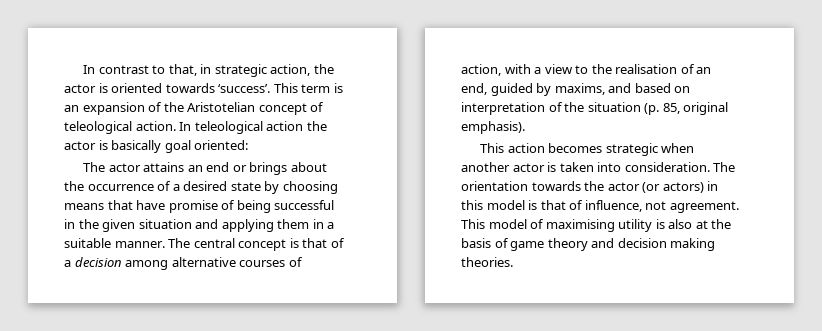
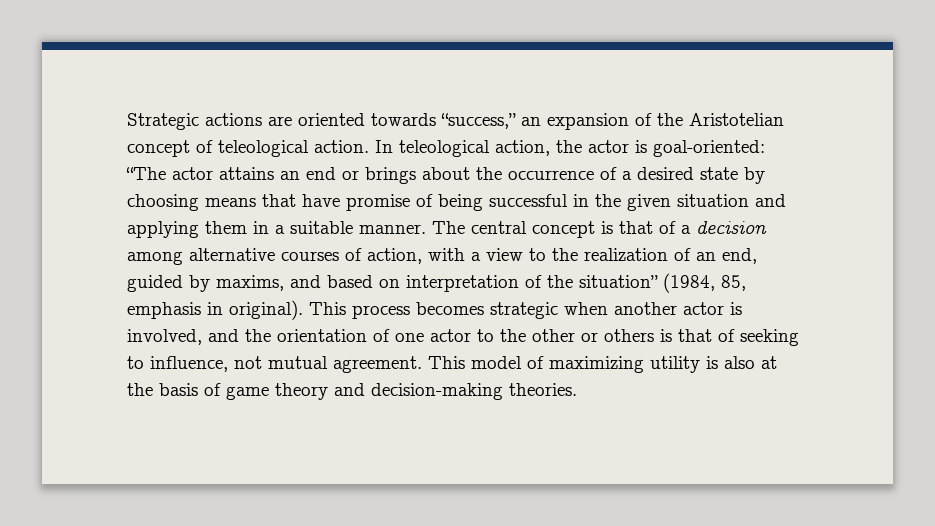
[83,64,334,77] [64,83,343,93] In contrast to that, in strategic action, the actor is oriented towards ‘success’. This term is -> [127,113,516,130] Strategic actions are oriented towards “success,”
[266,121,327,131] [64,140,249,153] [83,162,106,172] action the actor is basically goal oriented: // The -> [495,140,765,157] [126,167,166,180] action, the actor is goal-oriented: “The
[615,64,678,74] realisation -> [584,248,668,261] realization
[587,102,729,115] [461,121,525,134] [480,143,545,153] situation (p. 85, original emphasis). // This action -> [579,273,746,293] [127,300,410,320] situation” (1984, 85, emphasis in original). This process
[559,162,736,172] [461,181,719,193] [461,200,584,210] taken into consideration. The orientation towards the actor (or actors) in this model is that of -> [127,329,799,346] [127,356,144,369] involved, and the orientation of one actor to the other or others is that of seeking to
(667, 205) none -> [268,356,328,369] mutual
[545,219,615,232] maximising -> [549,356,644,373] maximizing
[617,238,716,251] decision making -> [371,383,503,400] decision-making

